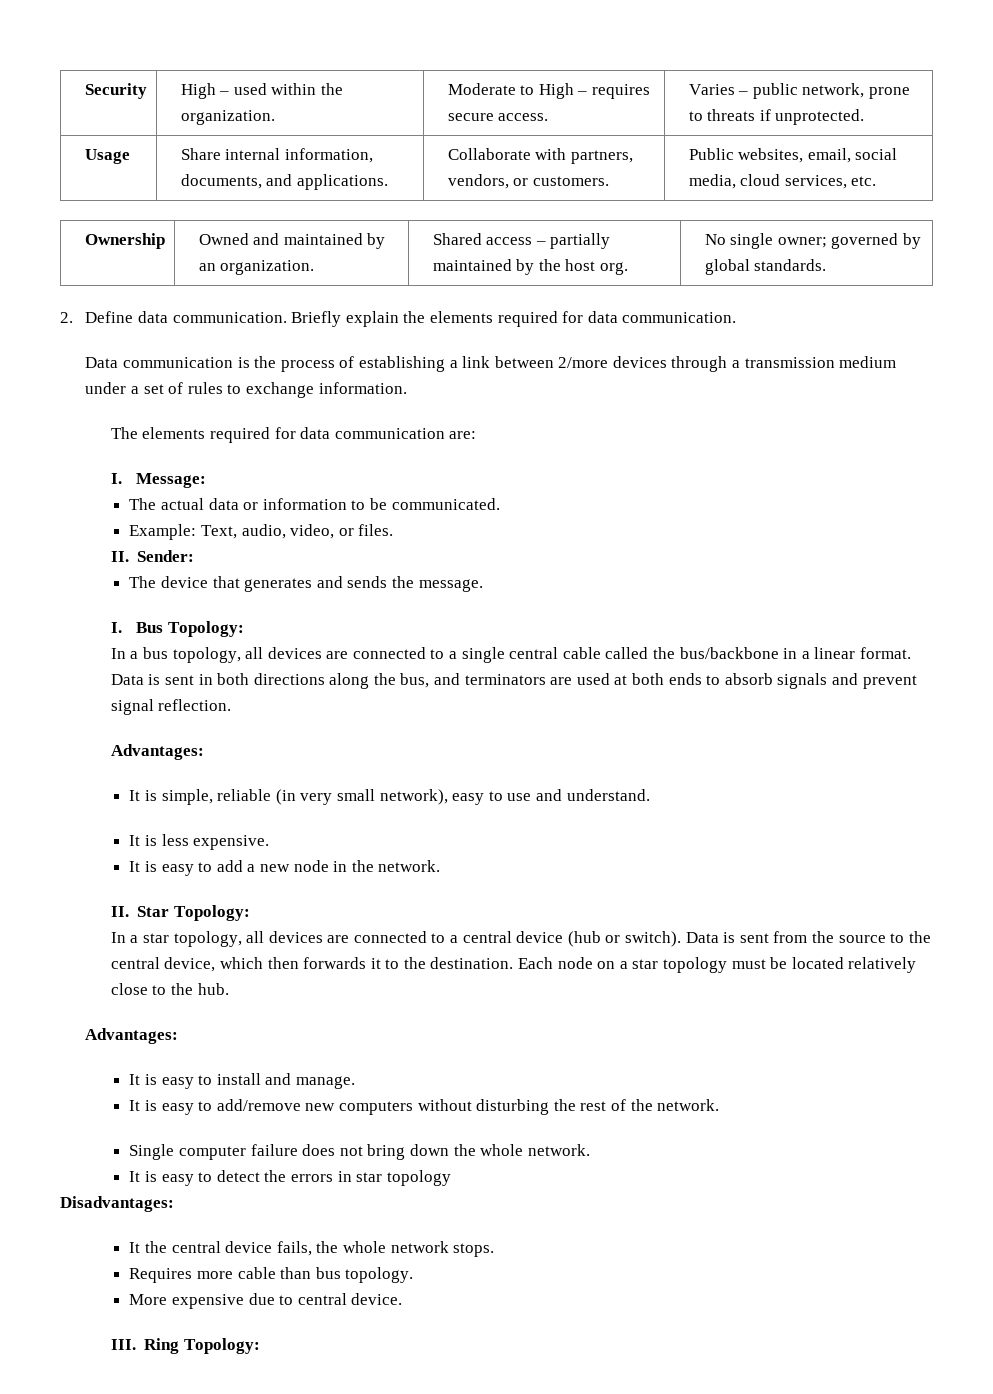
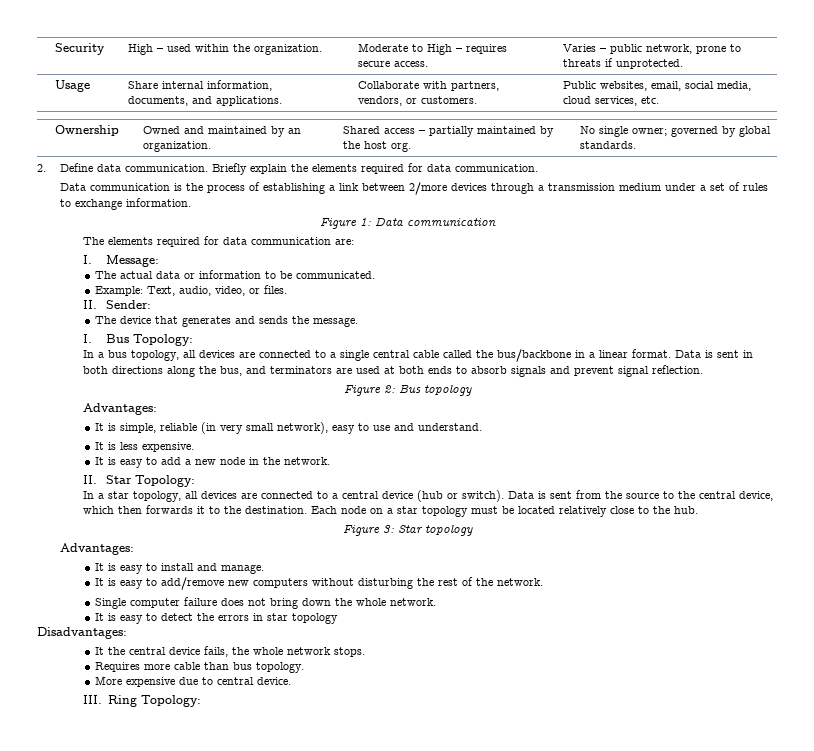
(407, 388) none -> [319,218,496,229] // Figure 1: Data communication
(232, 705) none -> [343,385,472,396] // Figure 2: Bus topology
(229, 989) none -> [342,525,473,536] // Figure 3: Star topology

